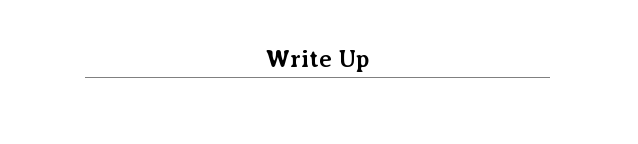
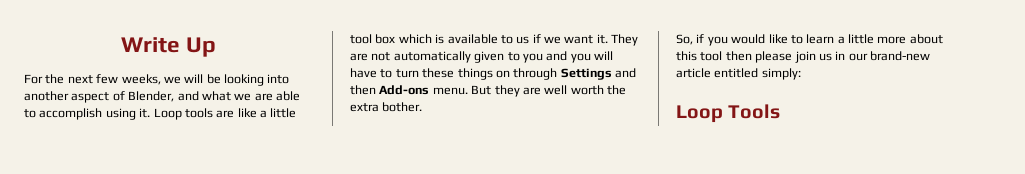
(369, 61) none -> [24,74,290,86] [24,91,300,103] [24,108,297,120] [350,34,639,46] [350,51,613,63] [350,68,636,80] [350,85,626,97] [350,102,423,112] [676,34,943,46] [676,51,930,63] [676,68,801,80] [676,104,781,123] // For the next few weeks, we will be looking into another aspect of Blender, and what we are able to accomplish using it. Loop tools are like a little tool box which is available to us if we want it. They are not automatically given to you and you will have to turn these things on through Settings and then Add-ons menu. But they are well worth the extra bother. // So, if you would like to learn a little more about this tool then please join us in our brand-new article entitled simply: // Loop Tools

